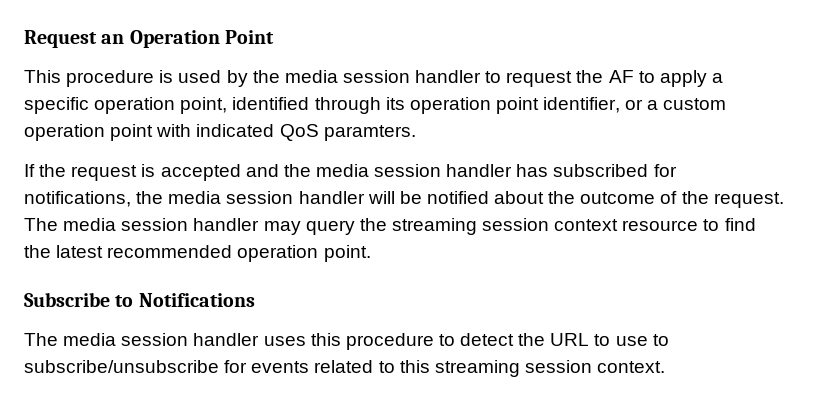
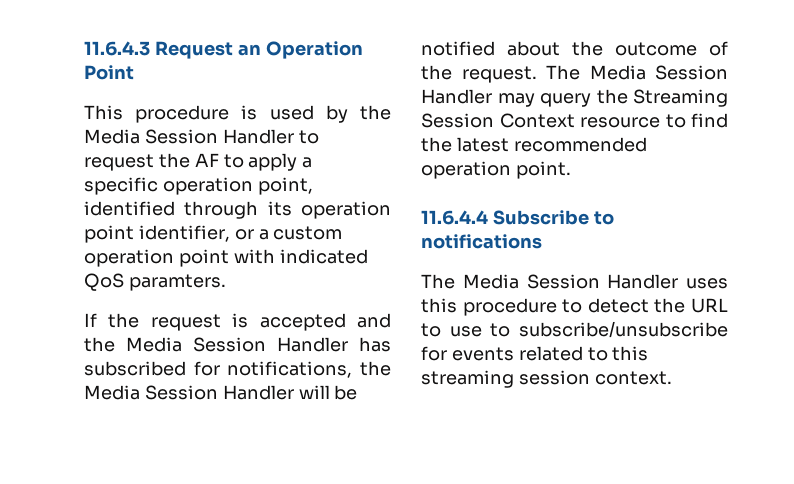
(24, 39) none -> [84,41,150,56] 11.6.4.3
[284,70,482,83] media session handler -> [84,129,294,144] Media Session Handler
[315,164,513,177] media session handler -> [126,337,348,352] Media Session Handler
[168,191,365,204] media session handler -> [84,385,294,400] Media Session Handler
[63,218,619,235] media session handler may query the streaming session context -> [589,65,728,80] [421,89,728,107] [421,113,575,128] Media Session Handler may query the Streaming Session Context
(371, 253) none -> [421,210,488,225] 11.6.4.4
[138,293,255,307] [24,333,260,346] Notifications // The media session handler -> [421,234,542,249] [421,274,679,289] notifications // The Media Session Handler

